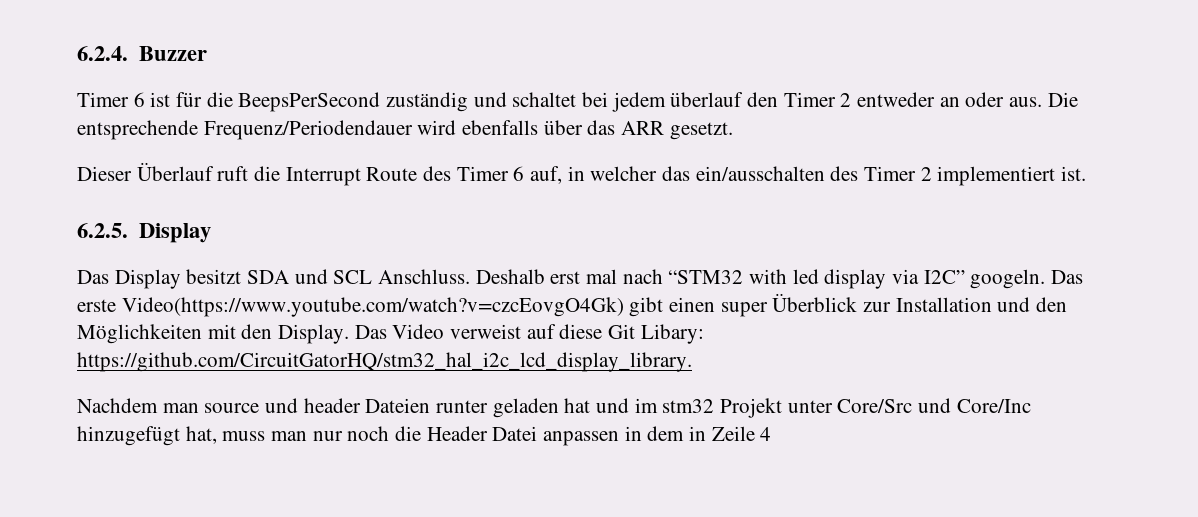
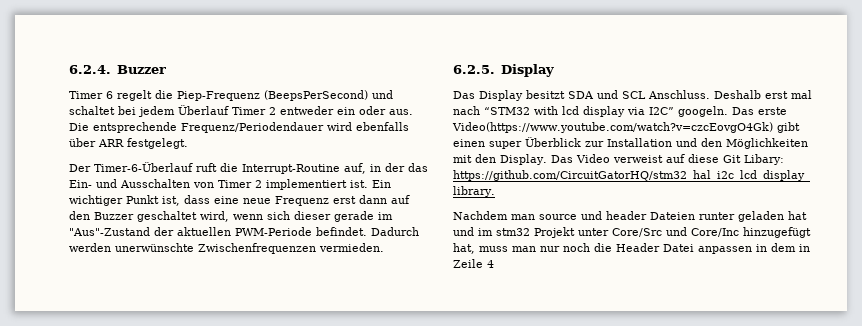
[150,92,469,112] ist für die BeepsPerSecond zuständig -> [117,90,368,101] regelt die Piep-Frequenz (BeepsPerSecond)
[670,92,779,107] überlauf den -> [178,105,229,115] Überlauf
[939,97,960,107] an -> [337,107,355,115] ein
[587,120,733,140] [77,162,1087,186] das ARR gesetzt. // Dieser Überlauf ruft die Interrupt Route des Timer 6 auf, in welcher das ein/ausschalten des Timer 2 implementiert ist. -> [98,138,188,149] [69,162,428,174] [69,179,391,190] [69,195,410,206] [69,211,393,222] [69,227,419,236] [69,243,384,254] ARR festgelegt. // Der Timer-6-Überlauf ruft die Interrupt-Routine auf, in der das Ein- und Ausschalten von Timer 2 implementiert ist. Ein wichtiger Punkt ist, dass eine neue Frequenz erst dann auf den Buzzer geschaltet wird, wenn sich dieser gerade im "Aus"-Zustand der aktuellen PWM-Periode befindet. Dadurch werden unerwünschte Zwischenfrequenzen vermieden.
[792,269,819,284] led -> [562,106,579,115] lcd

